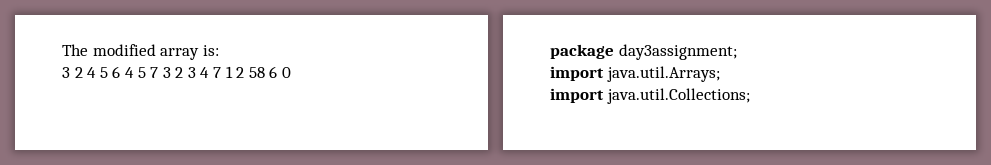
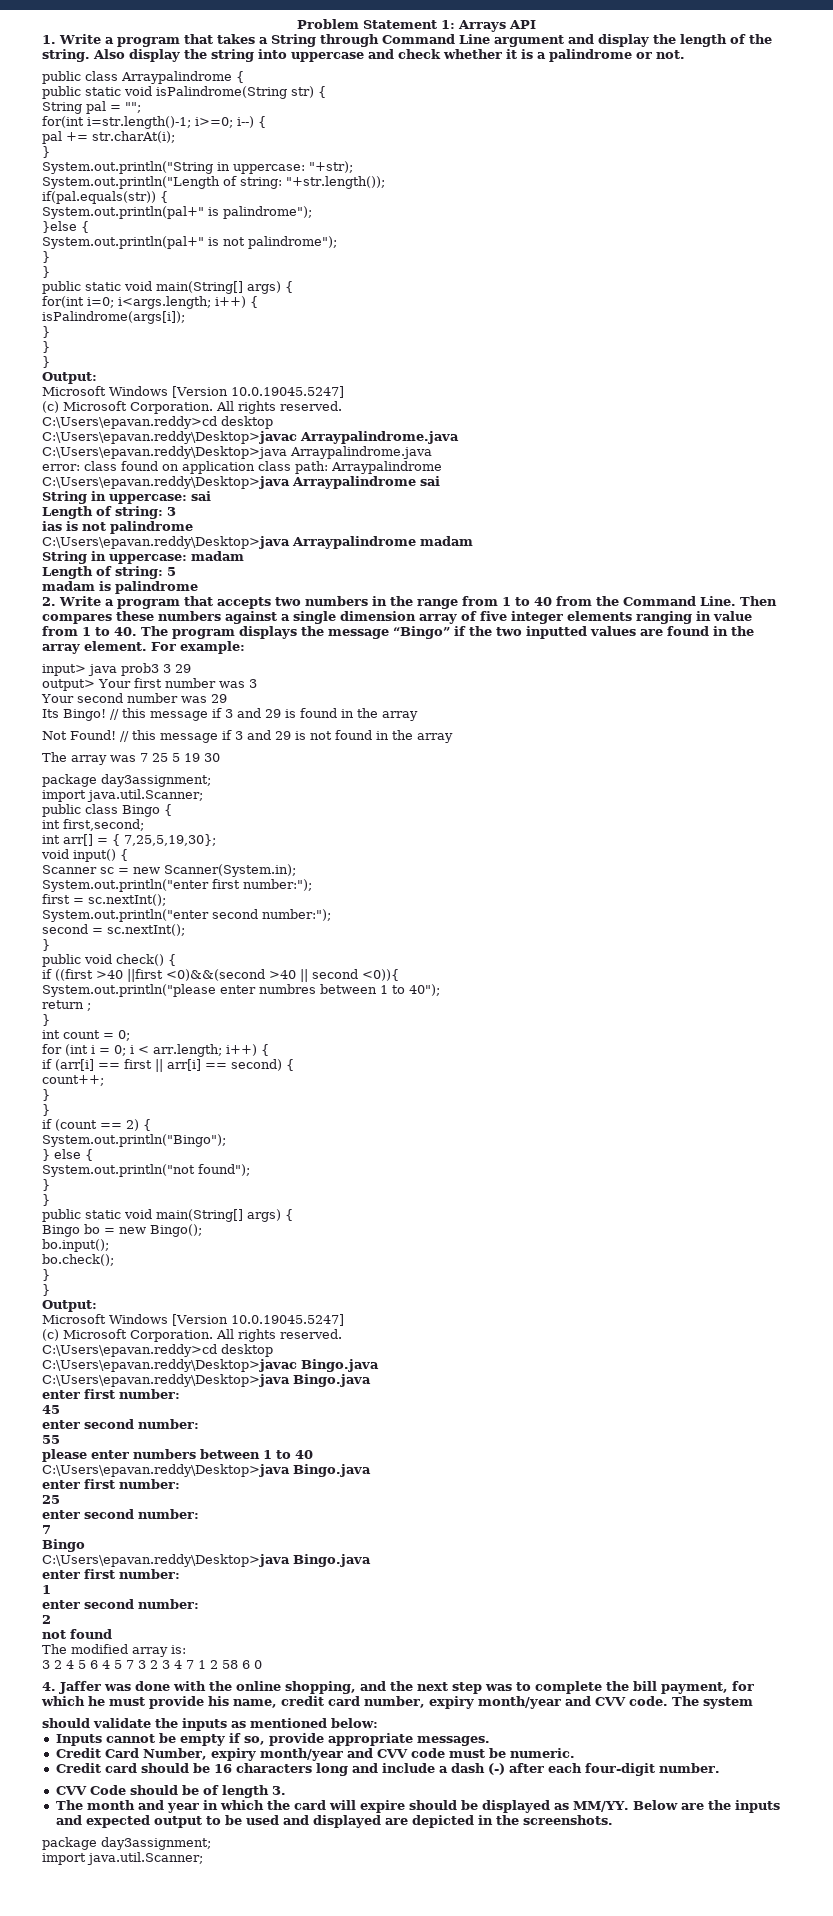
(62, 50) none -> [297,19,536,32] [42,34,772,47] [42,49,685,62] [42,71,244,84] [42,86,326,99] [42,101,141,114] [42,116,266,129] [42,131,175,144] [42,146,50,158] [42,161,353,174] [42,176,385,189] [42,191,168,204] [42,206,312,219] [42,221,89,233] [42,236,337,249] [42,251,50,263] [42,266,50,278] [42,281,293,294] [42,296,258,309] [42,311,185,324] [42,326,50,338] [42,341,50,353] [42,356,50,368] [42,372,97,384] [42,386,344,398] [42,401,342,414] [42,416,273,429] [42,431,459,444] [42,446,432,459] [42,461,442,474] [42,476,440,489] [42,491,211,504] [42,506,176,519] [42,521,193,534] [42,536,473,549] [42,551,244,564] [42,566,176,579] [42,581,198,594] [42,596,777,609] [42,611,752,624] [42,626,754,639] [42,641,245,654] [42,663,191,676] [42,678,257,691] [41,693,227,703] [42,708,418,721] [42,730,453,743] [42,752,220,765] [42,774,211,787] [42,789,203,802] [42,804,172,817] [42,819,144,831] [42,834,216,846] [41,849,128,862] [42,864,296,877] [42,879,312,892] [42,894,166,906] [42,909,331,922] [42,924,185,936] [42,939,50,951] [42,954,176,967] [42,969,399,982] [42,984,440,997] [42,1000,91,1011] [42,1014,50,1026] [42,1030,130,1041] [42,1044,269,1057] [42,1059,294,1072] [42,1075,104,1086] [42,1089,50,1101] [42,1104,50,1116] [42,1119,151,1131] [42,1134,226,1147] [42,1149,93,1161] [42,1164,250,1177] [42,1179,50,1191] [42,1194,50,1206] [42,1209,293,1222] [42,1224,202,1237] [42,1239,109,1252] [42,1254,114,1266] [42,1269,50,1281] [42,1284,50,1296] [42,1300,97,1312] [42,1314,344,1326] [42,1329,342,1342] [42,1344,273,1357] [42,1359,379,1372] [42,1374,371,1387] [42,1389,180,1399] [42,1405,60,1414] [42,1419,199,1429] [42,1435,60,1444] [42,1449,313,1462] [42,1464,371,1477] [42,1479,180,1489] [42,1495,60,1504] [42,1509,199,1519] [42,1525,51,1534] [42,1539,85,1552] [42,1554,371,1567] [42,1569,180,1579] [42,1585,51,1594] [42,1599,199,1609] [42,1615,51,1624] [42,1629,112,1639] Problem Statement 1: Arrays API // 1. Write a program that takes a String through Command Line argument and display the length of the string. Also display the string into uppercase and check whether it is a palindrome or not. // public class Arraypalindrome { // public static void isPalindrome(String str) { // String pal = ""; // for(int i=str.length()-1; i>=0; i--) { // pal += str.charAt(i); // } // System.out.println("String in uppercase: "+str); // System.out.println("Length of string: "+str.length()); // if(pal.equals(str)) { // System.out.println(pal+" is palindrome"); // }else { // System.out.println(pal+" is not palindrome"); // } // } // public static void main(String[] args) { // for(int i=0; i<args.length; i++) { // isPalindrome(args[i]); // } // } // } // Output: // Microsoft Windows [Version 10.0.19045.5247] // (c) Microsoft Corporation. All rights reserved. // C:\Users\epavan.reddy>cd desktop // C:\Users\epavan.reddy\Desktop>javac Arraypalindrome.java // C:\Users\epavan.reddy\Desktop>java Arraypalindrome.java // error: class found on application class path: Arraypalindrome // C:\Users\epavan.reddy\Desktop>java Arraypalindrome sai // String in uppercase: sai // Length of string: 3 // ias is not palindrome // C:\Users\epavan.reddy\Desktop>java Arraypalindrome madam // String in uppercase: madam // Length of string: 5 // madam is palindrome // 2. Write a program that accepts two numbers in the range from 1 to 40 from the Command Line. Then compares these numbers against a single dimension array of five integer elements ranging in value from 1 to 40. The program displays the message “Bingo” if the two inputted values are found in the array element. For example: // input> java prob3 3 29 // output> Your first number was 3 // Your second number was 29 // Its Bingo! // this message if 3 and 29 is found in the array // Not Found! // this message if 3 and 29 is not found in the array // The array was 7 25 5 19 30 // package day3assignment; // import java.util.Scanner; // public class Bingo { // int first,second; // int arr[] = { 7,25,5,19,30}; // void input() { // Scanner sc = new Scanner(System.in); // System.out.println("enter first number:"); // first = sc.nextInt(); // System.out.println("enter second number:"); // second = sc.nextInt(); // } // public void check() { // if ((first >40 ||first <0)&&(second >40 || second <0)){ // System.out.println("please enter numbres between 1 to 40"); // return ; // } // int count = 0; // for (int i = 0; i < arr.length; i++) { // if (arr[i] == first || arr[i] == second) { // count++; // } // } // if (count == 2) { // System.out.println("Bingo"); // } else { // System.out.println("not found"); // } // } // public static void main(String[] args) { // Bingo bo = new Bingo(); // bo.input(); // bo.check(); // } // } // Output: // Microsoft Windows [Version 10.0.19045.5247] // (c) Microsoft Corporation. All rights reserved. // C:\Users\epavan.reddy>cd desktop // C:\Users\epavan.reddy\Desktop>javac Bingo.java // C:\Users\epavan.reddy\Desktop>java Bingo.java // enter first number: // 45 // enter second number: // 55 // please enter numbers between 1 to 40 // C:\Users\epavan.reddy\Desktop>java Bingo.java // enter first number: // 25 // enter second number: // 7 // Bingo // C:\Users\epavan.reddy\Desktop>java Bingo.java // enter first number: // 1 // enter second number: // 2 // not found //
[550,44,737,60] [550,66,720,82] [550,88,750,104] // package day3assignment; // import java.util.Arrays; // import java.util.Collections; -> [42,1681,754,1694] [41,1696,753,1709] [42,1718,378,1731] [55,1733,490,1746] [55,1748,575,1761] [55,1763,720,1776] [55,1785,286,1798] [55,1800,780,1813] [55,1815,613,1828] [42,1837,211,1850] [42,1852,203,1865] // 4. Jaffer was done with the online shopping, and the next step was to complete the bill payment, for which he must provide his name, credit card number, expiry month/year and CVV code. The system // should validate the inputs as mentioned below: // Inputs cannot be empty if so, provide appropriate messages. // Credit Card Number, expiry month/year and CVV code must be numeric. // Credit card should be 16 characters long and include a dash (-) after each four-digit number. // CVV Code should be of length 3. // The month and year in which the card will expire should be displayed as MM/YY. Below are the inputs and expected output to be used and displayed are depicted in the screenshots. // package day3assignment; // import java.util.Scanner;

